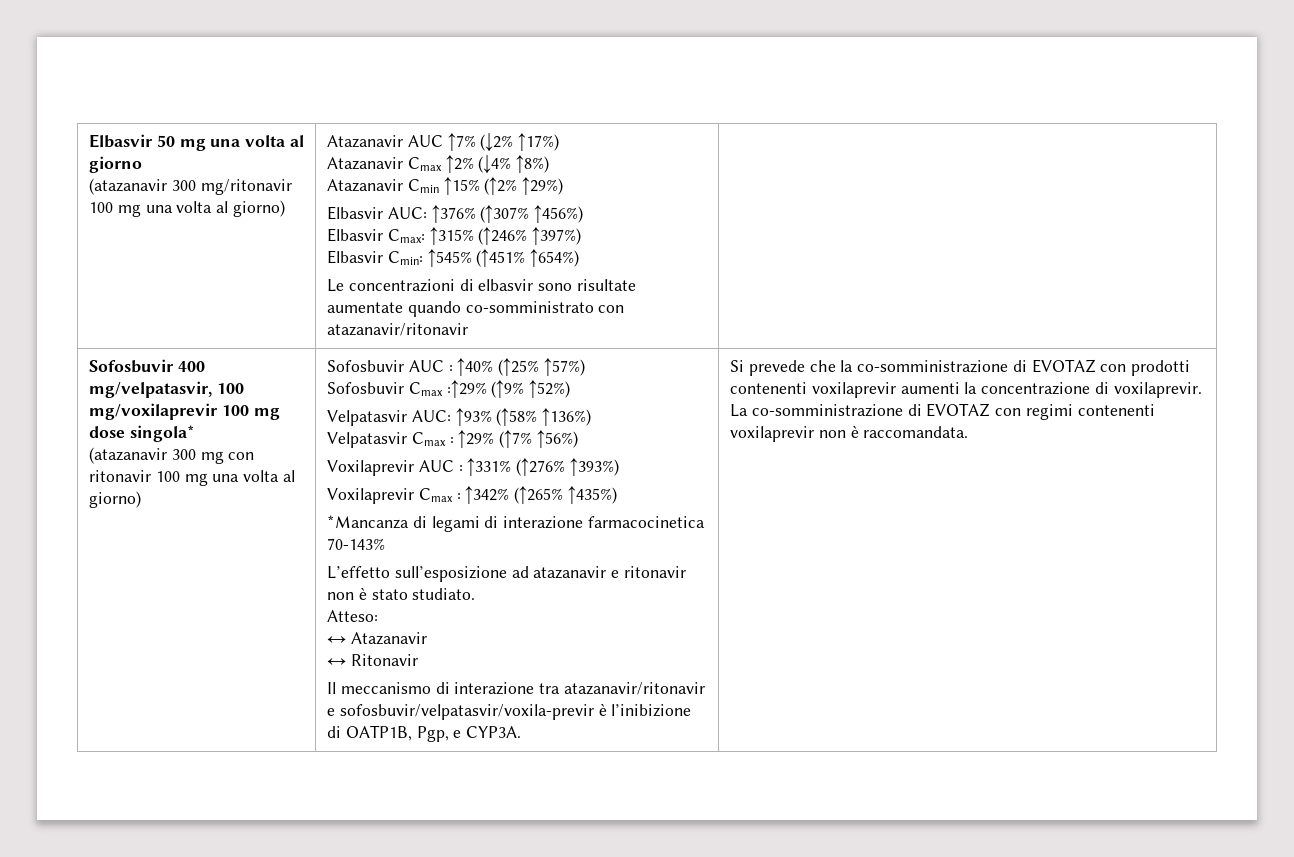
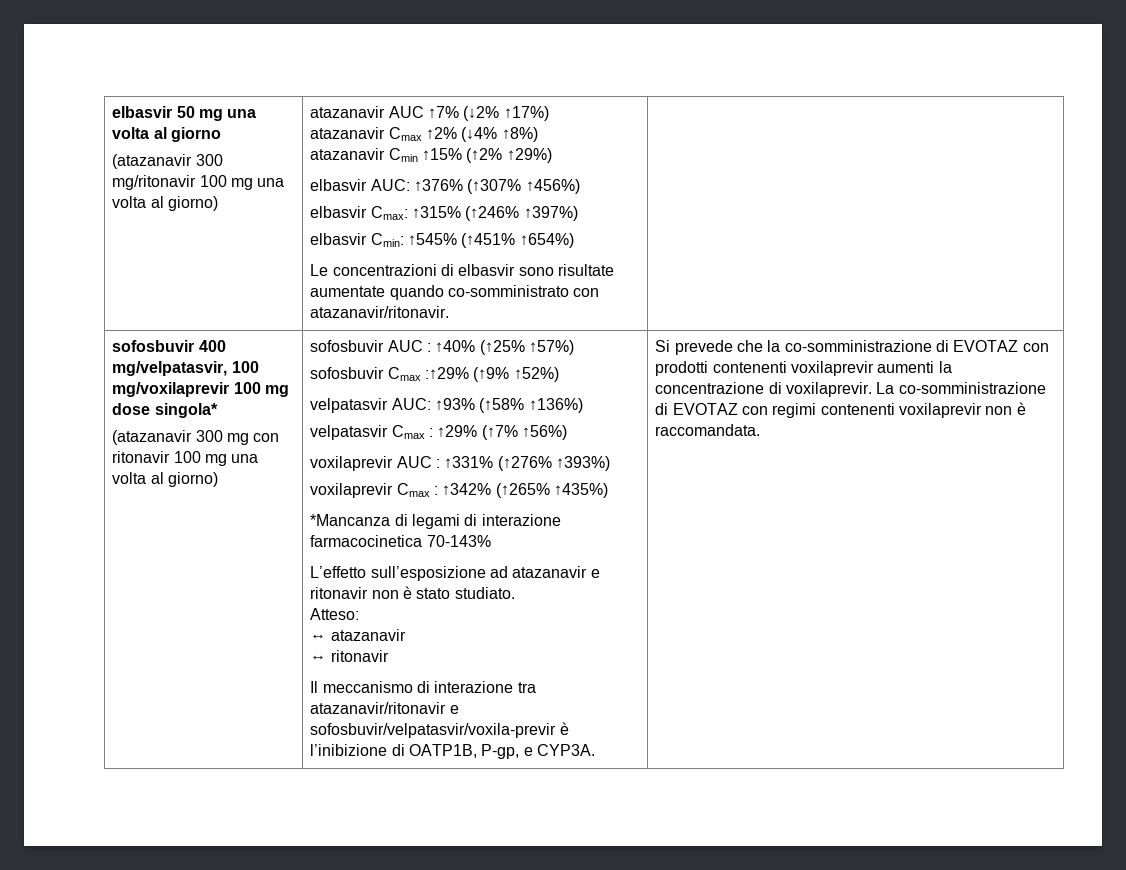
[89,134,154,148] Elbasvir -> [112,106,173,118] elbasvir
[327,135,404,148] Atazanavir -> [310,106,386,118] atazanavir
[327,157,404,170] Atazanavir -> [310,127,386,139] atazanavir
[327,179,404,192] Atazanavir -> [310,148,386,160] atazanavir
[327,206,384,220] Elbasvir -> [310,179,368,191] elbasvir
[327,228,384,242] Elbasvir -> [310,206,368,218] elbasvir
[327,250,384,264] Elbasvir -> [310,233,368,245] elbasvir
[327,323,469,336] [89,359,175,373] atazanavir/ritonavir | // Sofosbuvir -> [310,306,450,318] [112,340,195,352] atazanavir/ritonavir. | // sofosbuvir
[327,360,405,372] Sofosbuvir -> [310,340,385,352] sofosbuvir
[327,382,405,394] Sofosbuvir -> [310,367,385,379] sofosbuvir
[327,410,408,426] Velpatasvir -> [310,398,389,413] velpatasvir
[327,432,408,448] Velpatasvir -> [310,425,389,440] velpatasvir
[327,460,415,476] Voxilaprevir -> [310,456,394,471] voxilaprevir
[327,488,415,504] Voxilaprevir -> [310,483,394,498] voxilaprevir
[350,632,427,645] [327,654,418,666] Atazanavir // ↔ Ritonavir -> [330,629,406,641] [310,650,389,662] atazanavir // ↔ ritonavir
[416,726,449,742] Pgp, -> [481,744,520,759] P-gp,

